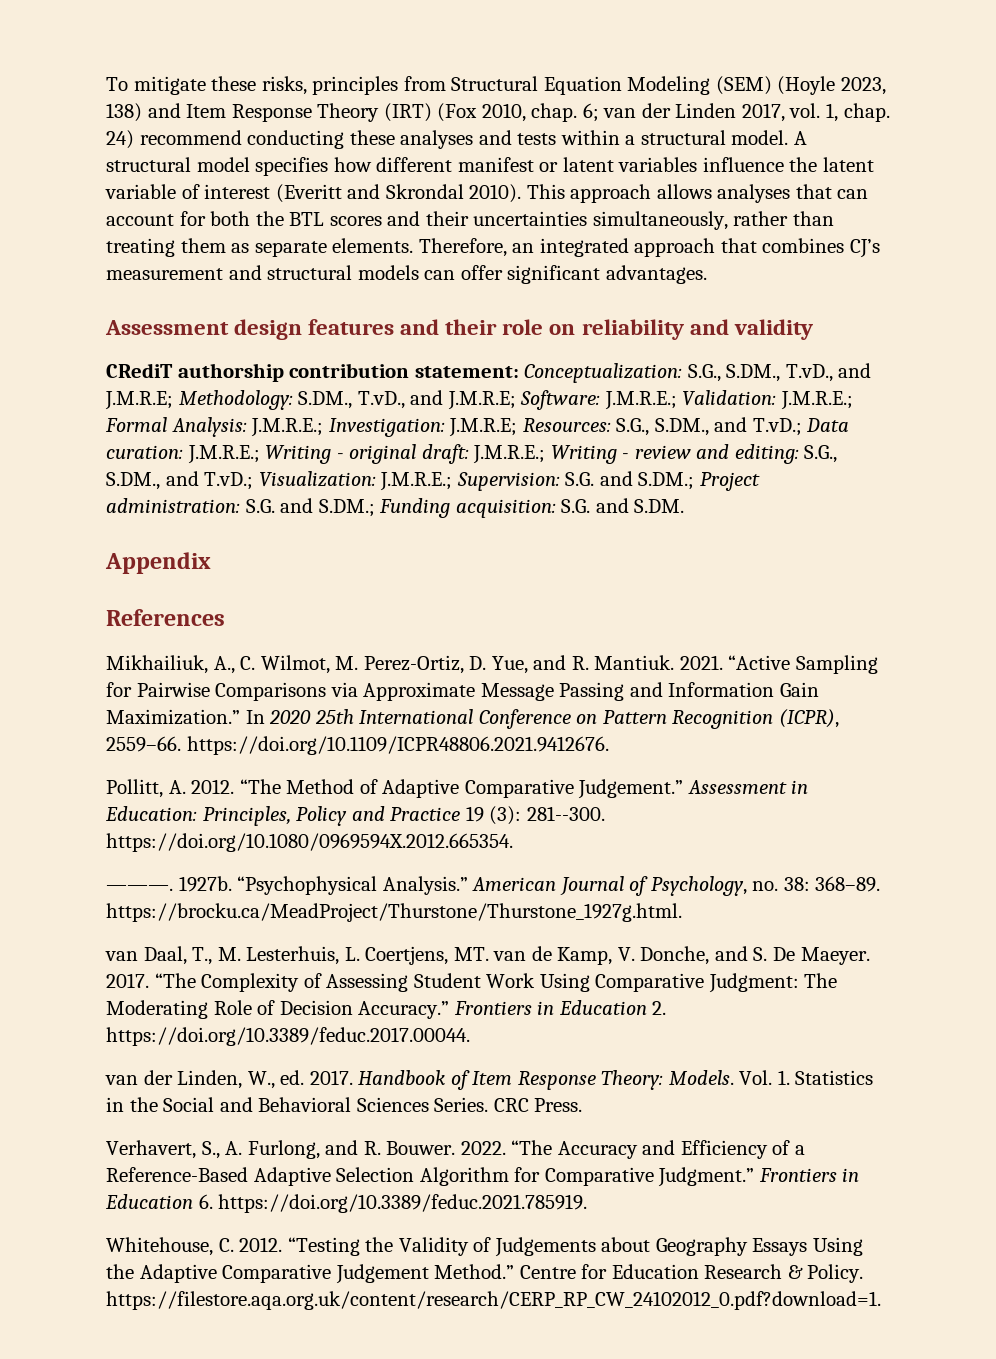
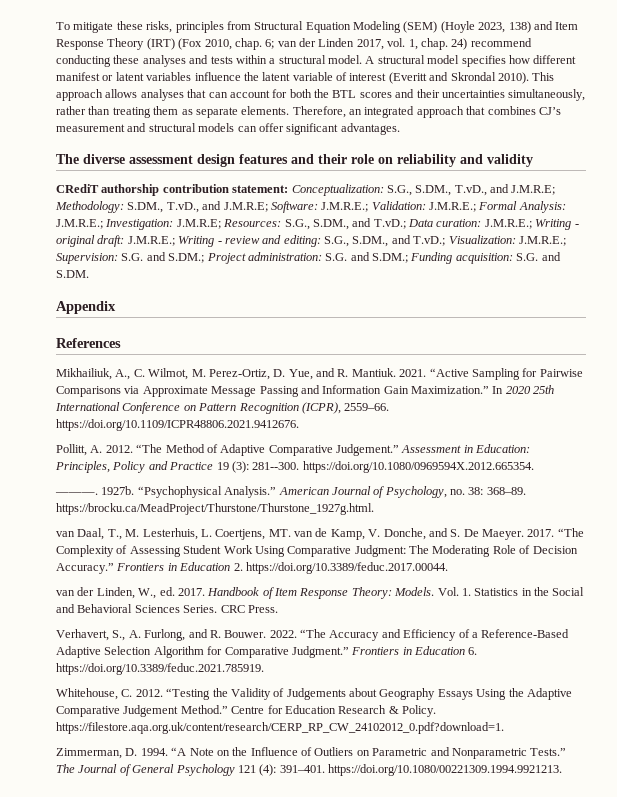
[105,320,229,335] Assessment -> [56,154,193,164] The diverse assessment
(881, 1300) none -> [56,747,567,759] [56,764,562,776] // Zimmerman, D. 1994. “A Note on the Influence of Outliers on Parametric and Nonparametric Tests.” The Journal of General Psychology 121 (4): 391–401. https://doi.org/10.1080/00221309.1994.9921213.

